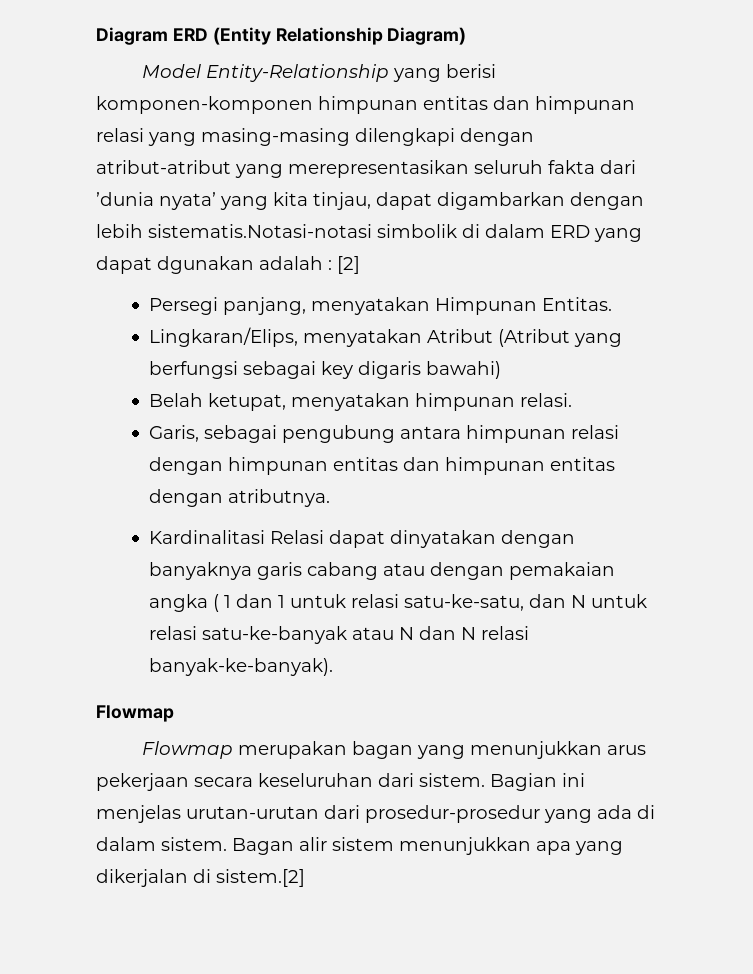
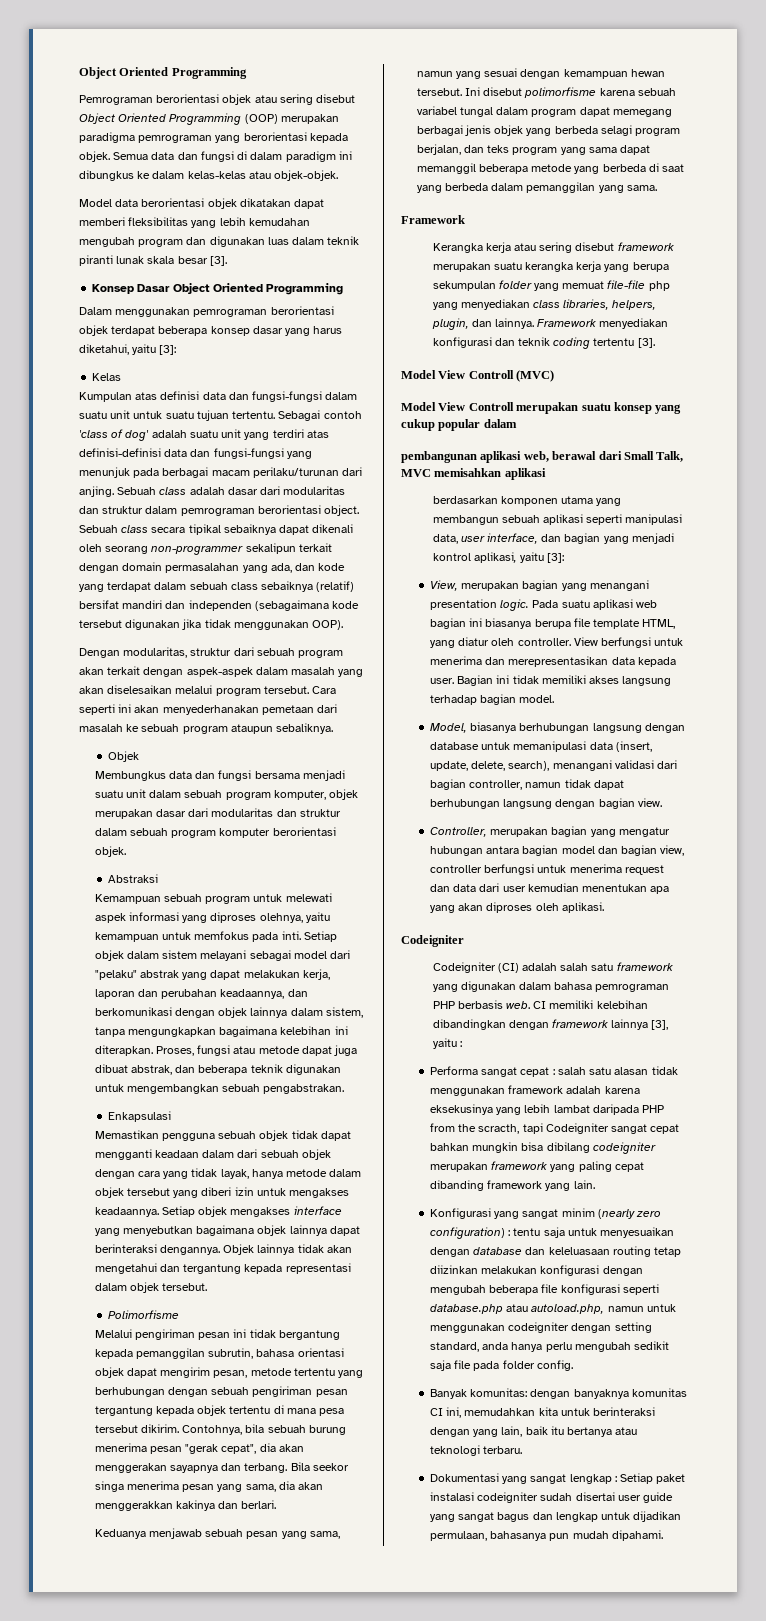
[96,27,467,45] [142,64,497,82] [96,96,635,114] [96,128,534,146] [96,160,636,178] [96,192,644,210] [96,224,642,242] [96,256,360,274] [148,297,612,315] [148,327,622,347] [148,361,501,379] [148,393,572,411] [148,425,619,443] [148,457,615,475] [148,489,330,507] [148,530,575,548] [148,562,615,580] [148,594,647,612] [148,626,529,644] [148,658,333,676] [96,705,174,722] [142,741,647,759] [96,773,585,791] [96,805,655,823] [96,837,623,855] [96,869,305,887] Diagram ERD (Entity Relationship Diagram) // Model Entity-Relationship yang berisi komponen-komponen himpunan entitas dan himpunan relasi yang masing-masing dilengkapi dengan atribut-atribut yang merepresentasikan seluruh fakta dari ’dunia nyata’ yang kita tinjau, dapat digambarkan dengan lebih sistematis.Notasi-notasi simbolik di dalam ERD yang dapat dgunakan adalah : [2] // Persegi panjang, menyatakan Himpunan Entitas. // Lingkaran/Elips, menyatakan Atribut (Atribut yang berfungsi sebagai key digaris bawahi) // Belah ketupat, menyatakan himpunan relasi. // Garis, sebagai pengubung antara himpunan relasi dengan himpunan entitas dan himpunan entitas dengan atributnya. // Kardinalitasi Relasi dapat dinyatakan dengan banyaknya garis cabang atau dengan pemakaian angka ( 1 dan 1 untuk relasi satu-ke-satu, dan N untuk relasi satu-ke-banyak atau N dan N relasi banyak-ke-banyak). // Flowmap // Flowmap merupakan bagan yang menunjukkan arus pekerjaan secara keseluruhan dari sistem. Bagian ini menjelas urutan-urutan dari prosedur-prosedur yang ada di dalam sistem. Bagan alir sistem menunjukkan apa yang dikerjalan di sistem.[2] -> [79,67,247,79] [79,94,356,105] [79,113,339,125] [79,132,348,143] [79,151,352,162] [79,170,339,181] [79,198,325,209] [79,217,310,228] [79,236,360,247] [79,255,227,266] [92,283,344,295] [79,306,334,317] [79,325,343,336] [79,344,177,355] [92,373,122,381] [79,391,358,402] [79,410,362,421] [79,429,329,441] [79,448,312,459] [79,467,363,478] [79,486,346,497] [79,505,360,516] [79,524,354,535] [79,543,332,555] [79,562,346,573] [79,581,355,592] [79,600,360,611] [79,619,344,630] [79,647,344,658] [79,666,364,677] [79,685,337,696] [79,704,338,715] [79,723,334,734] [107,751,139,762] [94,770,345,781] [94,789,359,800] [94,808,341,819] [94,827,336,838] [94,846,126,857] [107,874,158,883] [94,893,332,904] [94,912,330,923] [94,931,337,942] [94,950,351,961] [94,969,330,980] [94,989,308,999] [94,1007,363,1018] [94,1026,348,1037] [94,1045,358,1056] [94,1064,341,1075] [94,1084,345,1094] [107,1111,171,1122] [94,1130,351,1141] [94,1149,331,1160] [94,1168,362,1179] [94,1187,350,1198] [94,1206,342,1217] [94,1225,360,1236] [94,1244,352,1255] [94,1263,351,1274] [94,1282,208,1293] [107,1310,179,1319] [94,1329,340,1340] [94,1348,344,1359] [94,1367,364,1378] [94,1386,348,1397] [94,1405,345,1416] [94,1424,346,1435] [94,1443,304,1454] [94,1462,349,1473] [94,1481,324,1492] [94,1500,277,1511] [94,1528,340,1539] [416,68,665,79] [416,87,676,98] [416,106,672,117] [416,125,681,136] [416,144,651,155] [416,163,685,174] [416,182,657,193] [401,215,465,224] [432,242,674,253] [432,261,669,272] [432,280,670,291] [432,299,657,310] [431,318,669,330] [432,337,655,349] [401,370,555,382] [401,402,682,414] [401,419,517,431] [401,451,684,463] [401,468,546,480] [432,496,622,506] [432,514,683,525] [432,533,674,544] [432,552,565,563] [429,580,649,591] [429,599,658,611] [429,618,676,629] [429,637,684,648] [429,656,676,667] [429,675,672,686] [429,694,555,705] [429,722,685,733] [429,741,652,752] [429,760,678,771] [429,779,624,790] [429,798,662,809] [429,826,670,837] [429,845,685,856] [429,864,664,875] [429,883,670,894] [429,902,604,913] [401,935,464,947] [432,962,673,973] [432,981,670,992] [432,1000,648,1009] [432,1019,669,1030] [432,1038,462,1049] [429,1066,678,1077] [429,1085,640,1096] [429,1104,665,1115] [429,1123,680,1134] [429,1142,656,1154] [429,1161,644,1172] [429,1180,595,1191] [429,1208,662,1219] [429,1227,675,1239] [429,1246,682,1257] [429,1265,643,1276] [429,1284,659,1295] [429,1304,676,1314] [429,1322,652,1333] [429,1341,670,1352] [429,1360,573,1371] [429,1388,687,1399] [429,1407,656,1418] [429,1426,638,1437] [429,1445,523,1456] [429,1473,686,1484] [429,1492,674,1503] [429,1511,682,1522] [429,1530,663,1541] Object Oriented Programming // Pemrograman berorientasi objek atau sering disebut Object Oriented Programming (OOP) merupakan paradigma pemrograman yang berorientasi kepada objek. Semua data dan fungsi di dalam paradigm ini dibungkus ke dalam kelas-kelas atau objek-objek. // Model data berorientasi objek dikatakan dapat memberi fleksibilitas yang lebih kemudahan mengubah program dan digunakan luas dalam teknik piranti lunak skala besar [3]. // Konsep Dasar Object Oriented Programming // Dalam menggunakan pemrograman berorientasi objek terdapat beberapa konsep dasar yang harus diketahui, yaitu [3]: // Kelas // Kumpulan atas definisi data dan fungsi-fungsi dalam suatu unit untuk suatu tujuan tertentu. Sebagai contoh 'class of dog' adalah suatu unit yang terdiri atas definisi-definisi data dan fungsi-fungsi yang menunjuk pada berbagai macam perilaku/turunan dari anjing. Sebuah class adalah dasar dari modularitas dan struktur dalam pemrograman berorientasi object. Sebuah class secara tipikal sebaiknya dapat dikenali oleh seorang non-programmer sekalipun terkait dengan domain permasalahan yang ada, dan kode yang terdapat dalam sebuah class sebaiknya (relatif) bersifat mandiri dan independen (sebagaimana kode tersebut digunakan jika tidak menggunakan OOP). // Dengan modularitas, struktur dari sebuah program akan terkait dengan aspek-aspek dalam masalah yang akan diselesaikan melalui program tersebut. Cara seperti ini akan menyederhanakan pemetaan dari masalah ke sebuah program ataupun sebaliknya. // Objek // Membungkus data dan fungsi bersama menjadi suatu unit dalam sebuah program komputer, objek merupakan dasar dari modularitas dan struktur dalam sebuah program komputer berorientasi objek. // Abstraksi // Kemampuan sebuah program untuk melewati aspek informasi yang diproses olehnya, yaitu kemampuan untuk memfokus pada inti. Setiap objek dalam sistem melayani sebagai model dari "pelaku" abstrak yang dapat melakukan kerja, laporan dan perubahan keadaannya, dan berkomunikasi dengan objek lainnya dalam sistem, tanpa mengungkapkan bagaimana kelebihan ini diterapkan. Proses, fungsi atau metode dapat juga dibuat abstrak, dan beberapa teknik digunakan untuk mengembangkan sebuah pengabstrakan. // Enkapsulasi // Memastikan pengguna sebuah objek tidak dapat mengganti keadaan dalam dari sebuah objek dengan cara yang tidak layak, hanya metode dalam objek tersebut yang diberi izin untuk mengakses keadaannya. Setiap objek mengakses interface yang menyebutkan bagaimana objek lainnya dapat berinteraksi dengannya. Objek lainnya tidak akan mengetahui dan tergantung kepada representasi dalam objek tersebut. // Polimorfisme // Melalui pengiriman pesan ini tidak bergantung kepada pemanggilan subrutin, bahasa orientasi objek dapat mengirim pesan, metode tertentu yang berhubungan dengan sebuah pengiriman pesan tergantung kepada objek tertentu di mana pesa tersebut dikirim. Contohnya, bila sebuah burung menerima pesan "gerak cepat", dia akan menggerakan sayapnya dan terbang. Bila seekor singa menerima pesan yang sama, dia akan menggerakkan kakinya dan berlari. // Keduanya menjawab sebuah pesan yang sama, namun yang sesuai dengan kemampuan hewan tersebut. Ini disebut polimorfisme karena sebuah variabel tungal dalam program dapat memegang berbagai jenis objek yang berbeda selagi program berjalan, dan teks program yang sama dapat memanggil beberapa metode yang berbeda di saat yang berbeda dalam pemanggilan yang sama. // Framework // Kerangka kerja atau sering disebut framework merupakan suatu kerangka kerja yang berupa sekumpulan folder yang memuat file-file php yang menyediakan class libraries, helpers, plugin, dan lainnya. Framework menyediakan konfigurasi dan teknik coding tertentu [3]. // Model View Controll (MVC) // Model View Controll merupakan suatu konsep yang cukup popular dalam // pembangunan aplikasi web, berawal dari Small Talk, MVC memisahkan aplikasi // berdasarkan komponen utama yang membangun sebuah aplikasi seperti manipulasi data, user interface, dan bagian yang menjadi kontrol aplikasi, yaitu [3]: // View, merupakan bagian yang menangani presentation logic. Pada suatu aplikasi web bagian ini biasanya berupa file template HTML, yang diatur oleh controller. View berfungsi untuk menerima dan merepresentasikan data kepada user. Bagian ini tidak memiliki akses langsung terhadap bagian model. // Model, biasanya berhubungan langsung dengan database untuk memanipulasi data (insert, update, delete, search), menangani validasi dari bagian controller, namun tidak dapat berhubungan langsung dengan bagian view. // Controller, merupakan bagian yang mengatur hubungan antara bagian model dan bagian view, controller berfungsi untuk menerima request dan data dari user kemudian menentukan apa yang akan diproses oleh aplikasi. // Codeigniter // Codeigniter (CI) adalah salah satu framework yang digunakan dalam bahasa pemrograman PHP berbasis web. CI memiliki kelebihan dibandingkan dengan framework lainnya [3], yaitu : // Performa sangat cepat : salah satu alasan tidak menggunakan framework adalah karena eksekusinya yang lebih lambat daripada PHP from the scracth, tapi Codeigniter sangat cepat bahkan mungkin bisa dibilang codeigniter merupakan framework yang paling cepat dibanding framework yang lain. // Konfigurasi yang sangat minim (nearly zero configuration) : tentu saja untuk menyesuaikan dengan database dan keleluasaan routing tetap diizinkan melakukan konfigurasi dengan mengubah beberapa file konfigurasi seperti database.php atau autoload.php, namun untuk menggunakan codeigniter dengan setting standard, anda hanya perlu mengubah sedikit saja file pada folder config. // Banyak komunitas: dengan banyaknya komunitas CI ini, memudahkan kita untuk berinteraksi dengan yang lain, baik itu bertanya atau teknologi terbaru. // Dokumentasi yang sangat lengkap : Setiap paket instalasi codeigniter sudah disertai user guide yang sangat bagus dan lengkap untuk dijadikan permulaan, bahasanya pun mudah dipahami.

